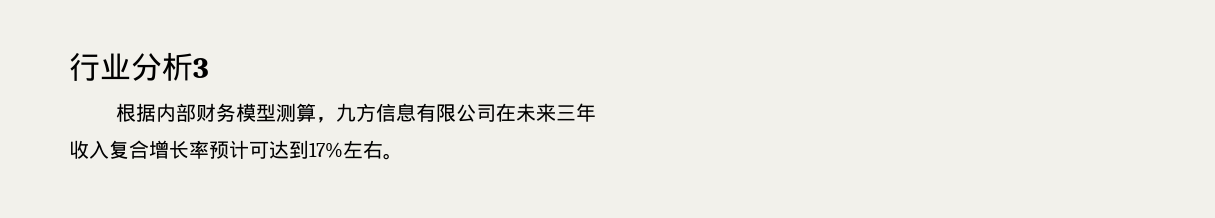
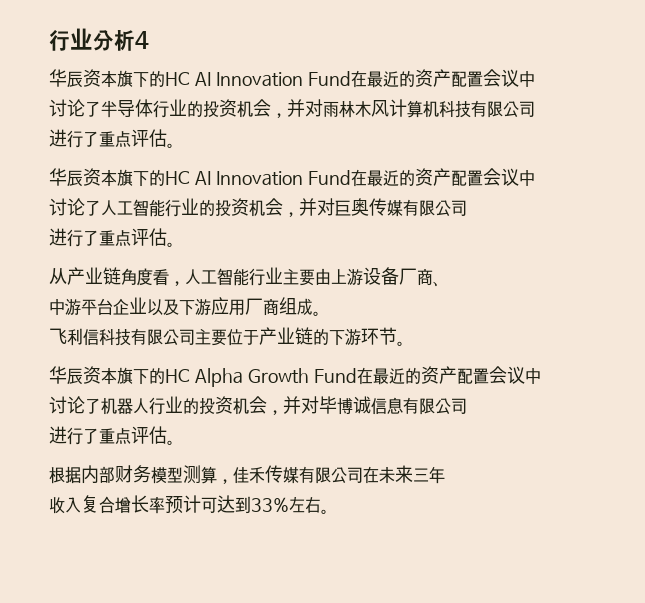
[193,58,209,78] 3 -> [135,31,149,49] [49,69,535,88] [49,99,535,118] [49,129,175,148] [49,168,535,187] [49,198,467,217] [49,228,175,247] [49,267,441,287] [49,297,321,316] [49,327,405,346] [49,366,541,387] [49,396,467,415] [49,426,175,445] 4 // 华辰资本旗下的HC AI Innovation Fund在最近的资产配置会议中 // 讨论了半导体行业的投资机会，并对雨林木风计算机科技有限公司 // 进行了重点评估。 // 华辰资本旗下的HC AI Innovation Fund在最近的资产配置会议中 // 讨论了人工智能行业的投资机会，并对巨奥传媒有限公司 // 进行了重点评估。 // 从产业链角度看，人工智能行业主要由上游设备厂商、 // 中游平台企业以及下游应用厂商组成。 // 飞利信科技有限公司主要位于产业链的下游环节。 // 华辰资本旗下的HC Alpha Growth Fund在最近的资产配置会议中 // 讨论了机器人行业的投资机会，并对毕博诚信息有限公司 // 进行了重点评估。
[336,103,417,122] 九方信息 -> [233,465,299,484] 佳禾传媒
[309,142,343,158] 17% -> [251,497,289,512] 33%

